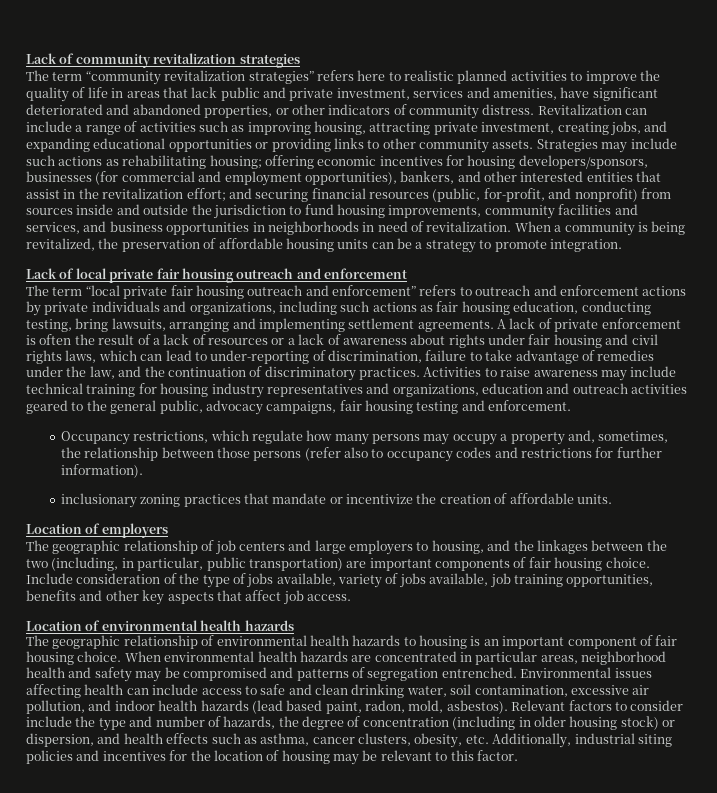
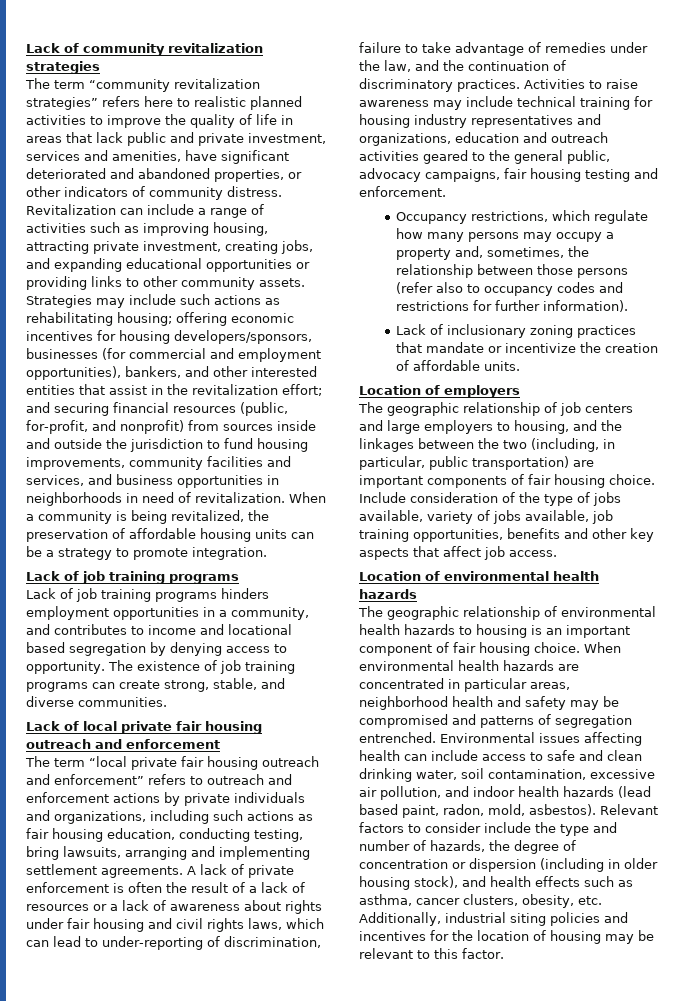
(622, 245) none -> [26,571,239,584] [26,588,269,602] [26,606,309,620] [26,624,292,635] [26,642,287,656] [26,660,295,674] [26,678,285,692] [26,696,167,707] // Lack of job training programs // Lack of job training programs hinders employment opportunities in a community, and contributes to income and locational based segregation by denying access to opportunity. The existence of job training programs can create strong, stable, and diverse communities.
(143, 471) none -> [396,324,444,335] Lack of
(449, 722) none -> [452,858,536,872] or dispersion
[620,716,675,730] [26,733,94,747] stock) or dispersion, -> [414,876,458,888] stock),

